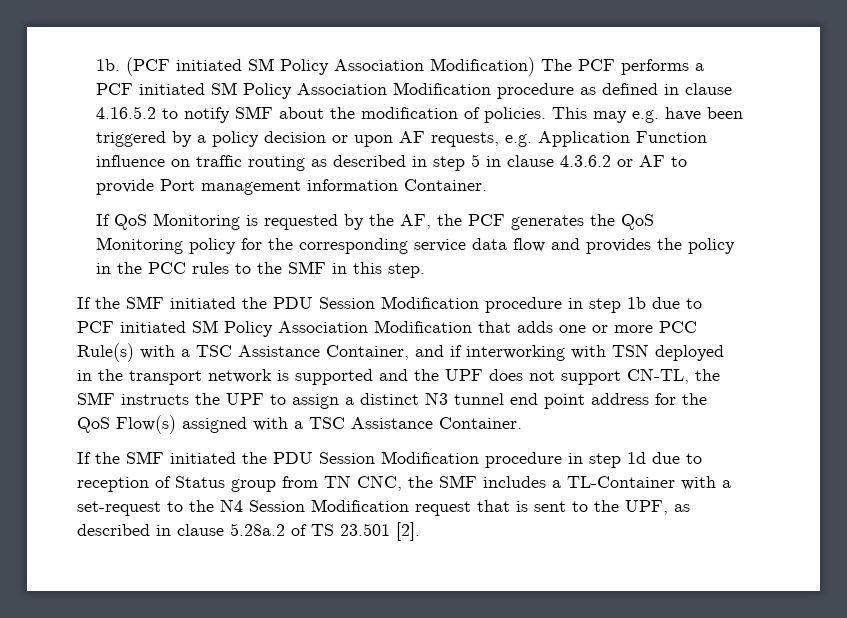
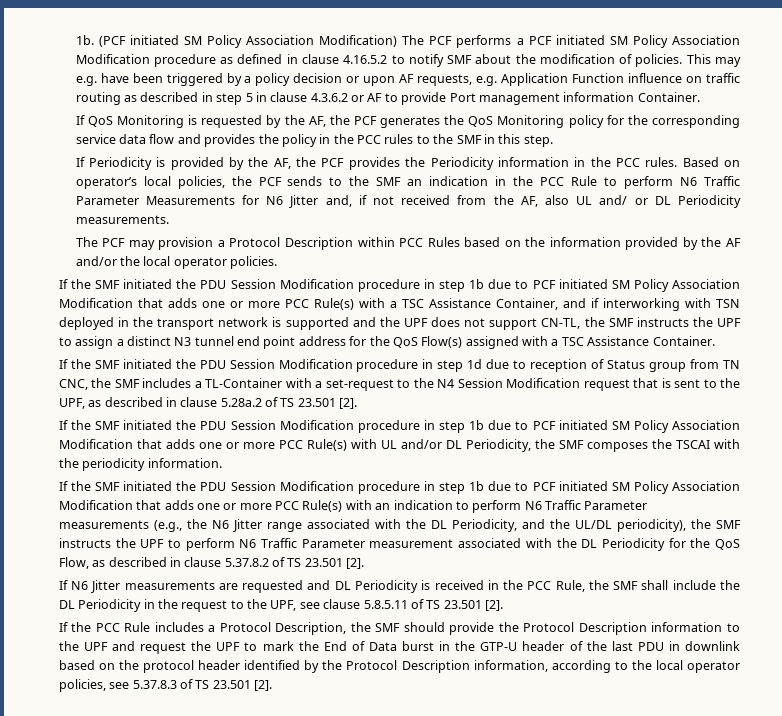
(425, 270) none -> [75,157,740,170] [75,176,740,189] [75,195,741,208] [75,215,169,224] [75,237,741,250] [75,256,278,269] // If Periodicity is provided by the AF, the PCF provides the Periodicity information in the PCC rules. Based on operator’s local policies, the PCF sends to the SMF an indication in the PCC Rule to perform N6 Traffic Parameter Measurements for N6 Jitter and, if not received from the AF, also UL and/ or DL Periodicity measurements. // The PCF may provision a Protocol Description within PCC Rules based on the information provided by the AF and/or the local operator policies.
(420, 531) none -> [58,420,740,433] [58,439,740,452] [58,458,222,471] [58,481,740,494] [58,500,648,513] [58,519,741,532] [58,538,741,551] [58,557,365,569] [58,580,741,593] [58,599,504,612] [58,622,740,635] [58,641,741,654] [58,660,740,673] [58,679,273,692] // If the SMF initiated the PDU Session Modification procedure in step 1b due to PCF initiated SM Policy Association Modification that adds one or more PCC Rule(s) with UL and/or DL Periodicity, the SMF composes the TSCAI with the periodicity information. // If the SMF initiated the PDU Session Modification procedure in step 1b due to PCF initiated SM Policy Association Modification that adds one or more PCC Rule(s) with an indication to perform N6 Traffic Parameter measurements (e.g., the N6 Jitter range associated with the DL Periodicity, and the UL/DL periodicity), the SMF instructs the UPF to perform N6 Traffic Parameter measurement associated with the DL Periodicity for the QoS Flow, as described in clause 5.37.8.2 of TS 23.501 [2]. // If N6 Jitter measurements are requested and DL Periodicity is received in the PCC Rule, the SMF shall include the DL Periodicity in the request to the UPF, see clause 5.8.5.11 of TS 23.501 [2]. // If the PCC Rule includes a Protocol Description, the SMF should provide the Protocol Description information to the UPF and request the UPF to mark the End of Data burst in the GTP-U header of the last PDU in downlink based on the protocol header identified by the Protocol Description information, according to the local operator policies, see 5.37.8.3 of TS 23.501 [2].

